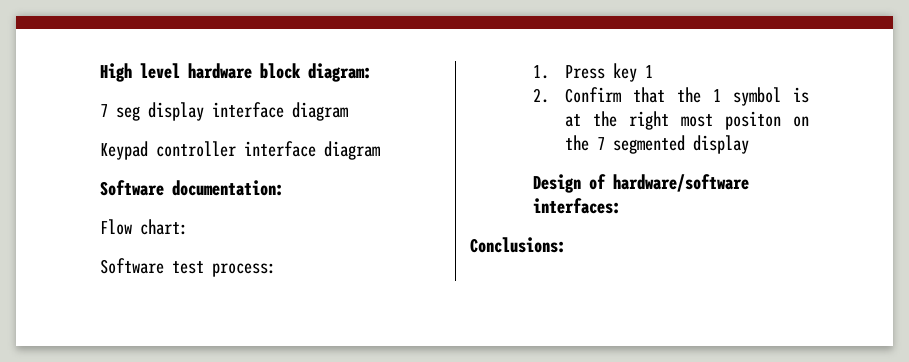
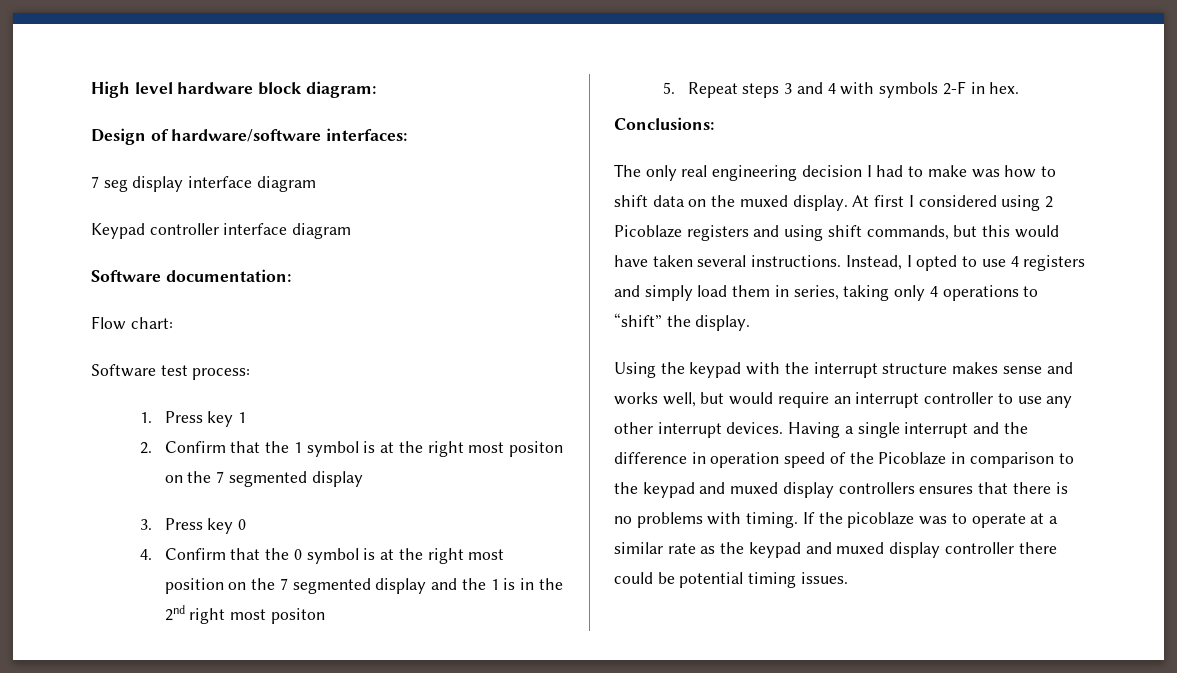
(372, 72) none -> [91,128,408,145] // Design of hardware/software interfaces:
[533,174,750,193] [533,198,622,214] [470,237,566,253] Design of hardware/software interfaces: // Conclusions: -> [140,518,247,534] [140,548,505,564] [164,578,563,594] [164,605,325,624] [663,81,1020,98] [614,117,714,130] [614,164,1056,181] [614,195,1053,211] [614,225,1059,241] [614,255,1086,271] [614,285,1039,301] [614,313,751,331] [614,362,1073,378] [614,392,1073,408] [614,422,1028,438] [614,452,1074,468] [614,482,1068,498] [614,512,1058,528] [614,542,1057,558] [614,572,848,588] 3. Press key 0 // 4. Confirm that the 0 symbol is at the right most position on the 7 segmented display and the 1 is in the 2nd right most positon // 5. Repeat steps 3 and 4 with symbols 2-F in hex. // Conclusions: // The only real engineering decision I had to make was how to shift data on the muxed display. At first I considered using 2 Picoblaze registers and using shift commands, but this would have taken several instructions. Instead, I opted to use 4 registers and simply load them in series, taking only 4 operations to “shift” the display. // Using the keypad with the interrupt structure makes sense and works well, but would require an interrupt controller to use any other interrupt devices. Having a single interrupt and the difference in operation speed of the Picoblaze in comparison to the keypad and muxed display controllers ensures that there is no problems with timing. If the picoblaze was to operate at a similar rate as the keypad and muxed display controller there could be potential timing issues.

